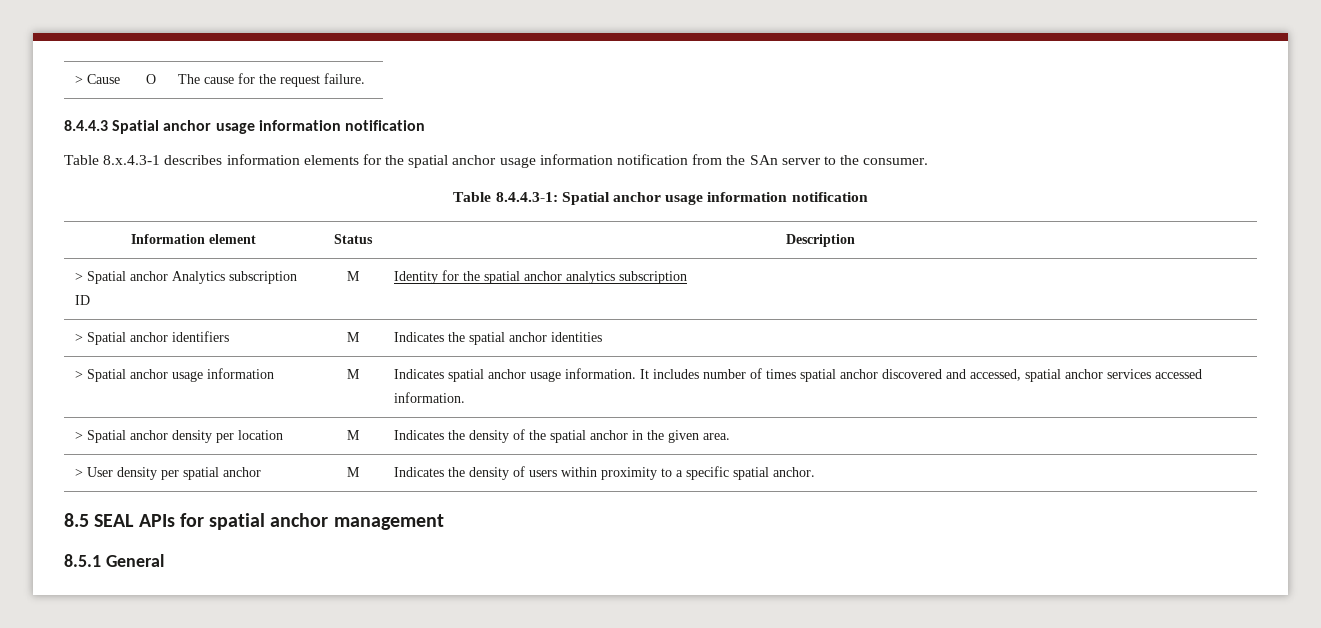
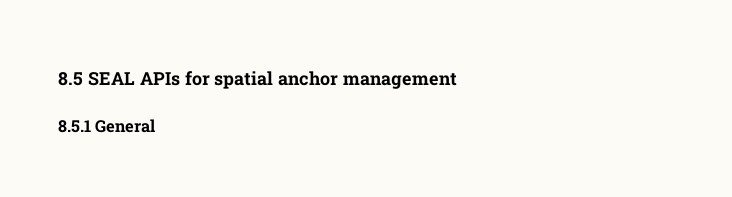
[75,74,121,84] [145,74,156,84] [178,73,366,87] [64,120,425,134] [64,154,929,168] [453,192,868,205] [130,234,256,244] [333,234,373,244] [785,234,855,247] [75,271,298,284] [75,295,91,305] [346,271,360,281] [394,270,688,284] [75,331,230,345] [346,332,360,342] [394,332,603,345] [75,368,275,382] [346,369,360,379] [394,368,1203,382] [394,392,466,403] [75,430,284,443] [346,430,360,440] [394,429,731,443] [75,467,262,480] [346,467,360,477] [394,466,816,480] > Cause | O | The cause for the request failure. // 8.4.4.3 Spatial anchor usage information notification // Table 8.x.4.3-1 describes information elements for the spatial anchor usage information notification from the SAn server to the consumer. // Table 8.4.4.3-1: Spatial anchor usage information notification // Information element | Status | Description // > Spatial anchor Analytics subscription ID | M | Identity for the spatial anchor analytics subscription // > Spatial anchor identifiers | M | Indicates the spatial anchor identities // > Spatial anchor usage information | M | Indicates spatial anchor usage information. It includes number of times spatial anchor discovered and accessed, spatial anchor services accessed information. // > Spatial anchor density per location | M | Indicates the density of the spatial anchor in the given area. // > User density per spatial anchor | M | Indicates the density of users within proximity to a specific spatial anchor. // -> (58, 79) none

